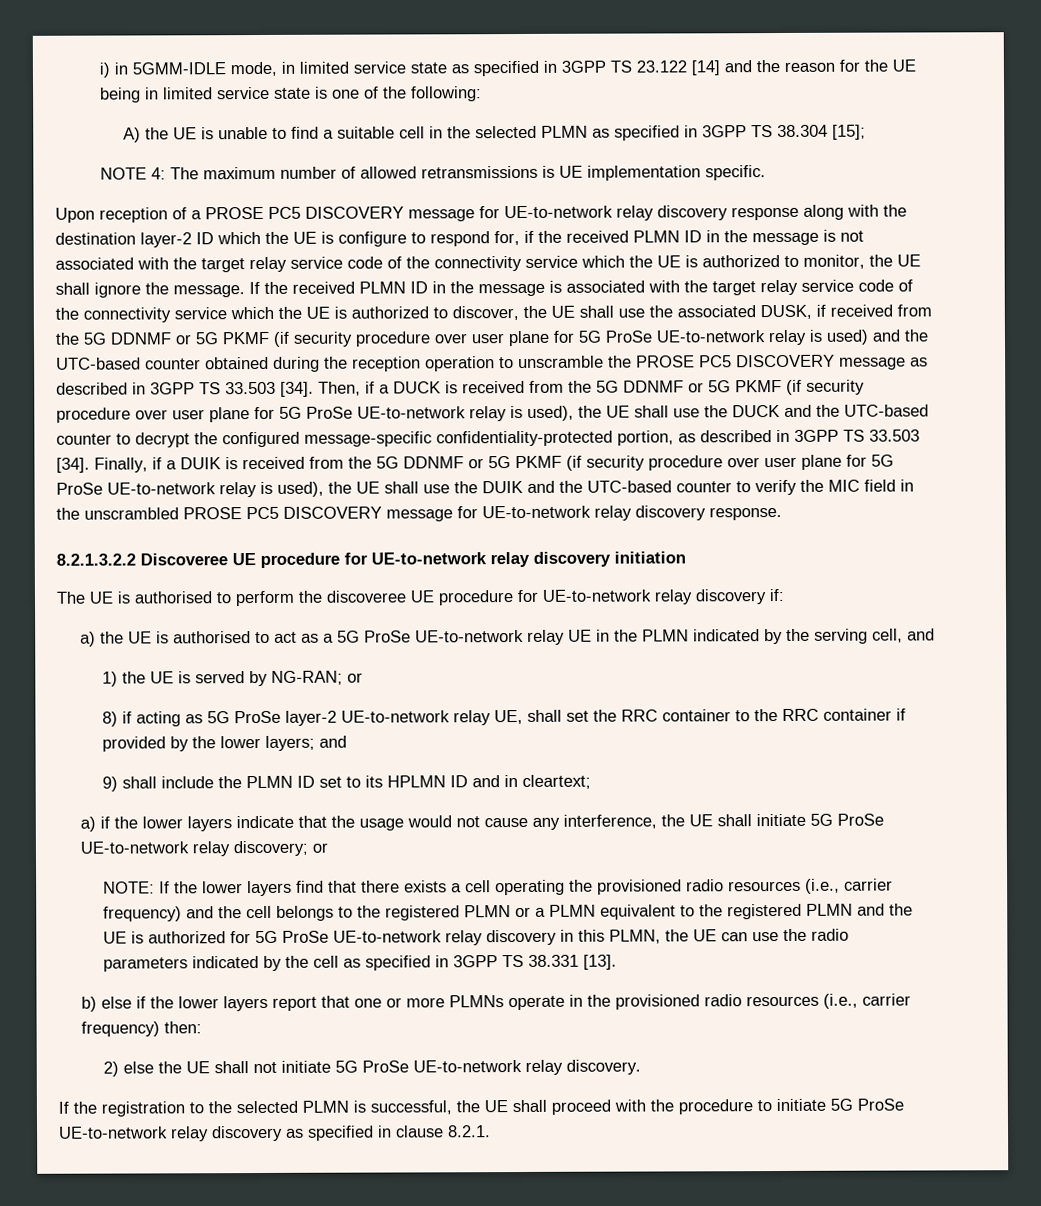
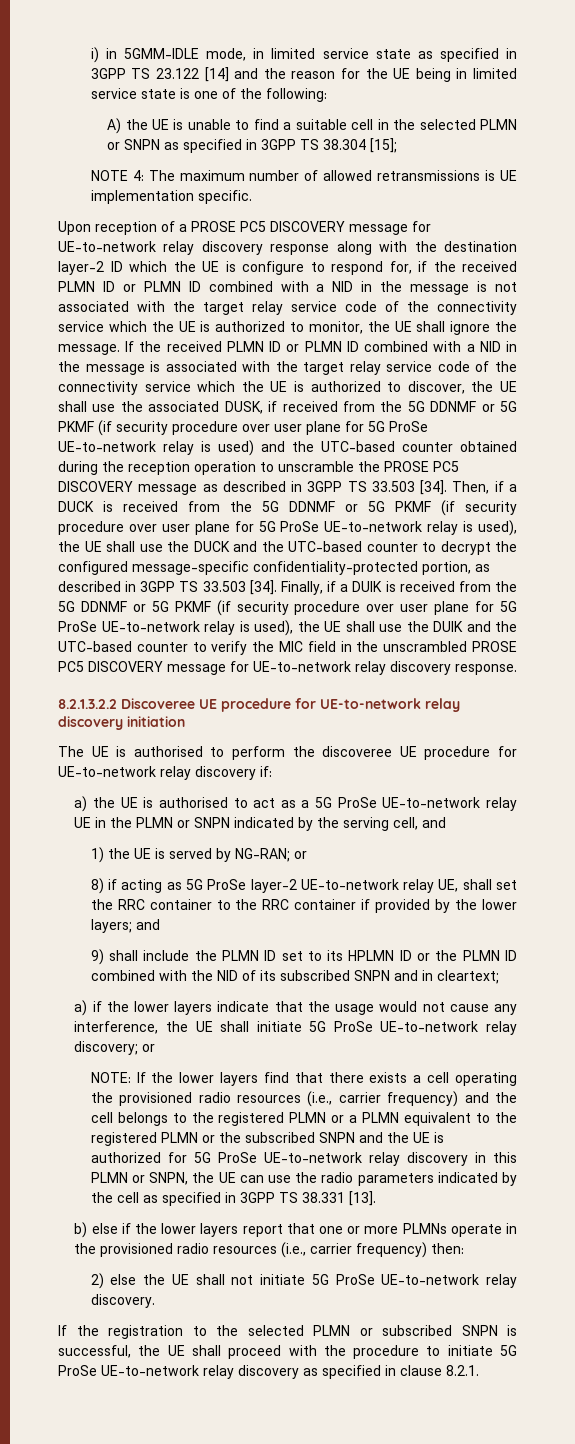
(588, 131) none -> [107,139,161,150] or SNPN
(702, 236) none -> [122,281,354,292] or PLMN ID combined with a NID
(428, 287) none -> [286,341,501,352] or PLMN ID combined with a NID
(689, 635) none -> [177,817,231,828] or SNPN
(469, 781) none -> [417,950,517,961] [90,970,390,981] or the PLMN ID combined with the NID of its subscribed SNPN
(854, 909) none -> [201,1132,355,1143] or the subscribed SNPN
[609,929,662,944] PLMN, -> [90,1172,189,1185] PLMN or SNPN,
(349, 1106) none -> [359,1325,498,1336] or subscribed SNPN

